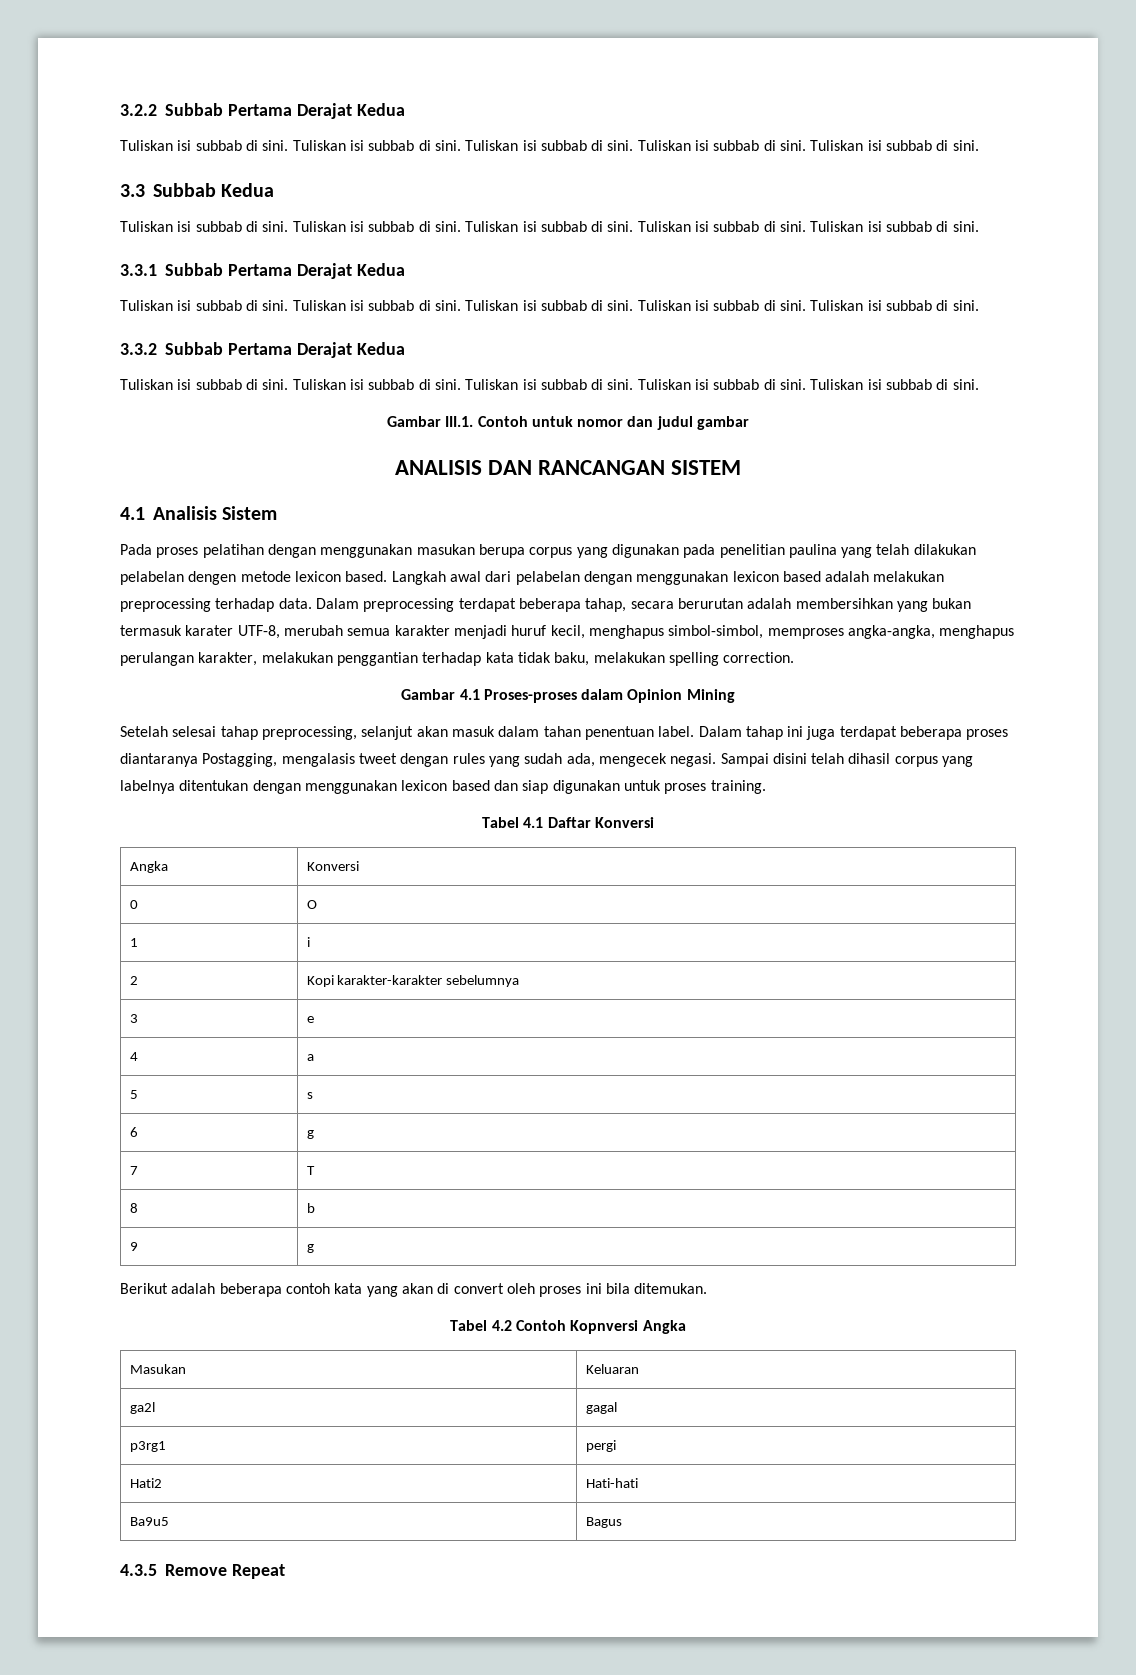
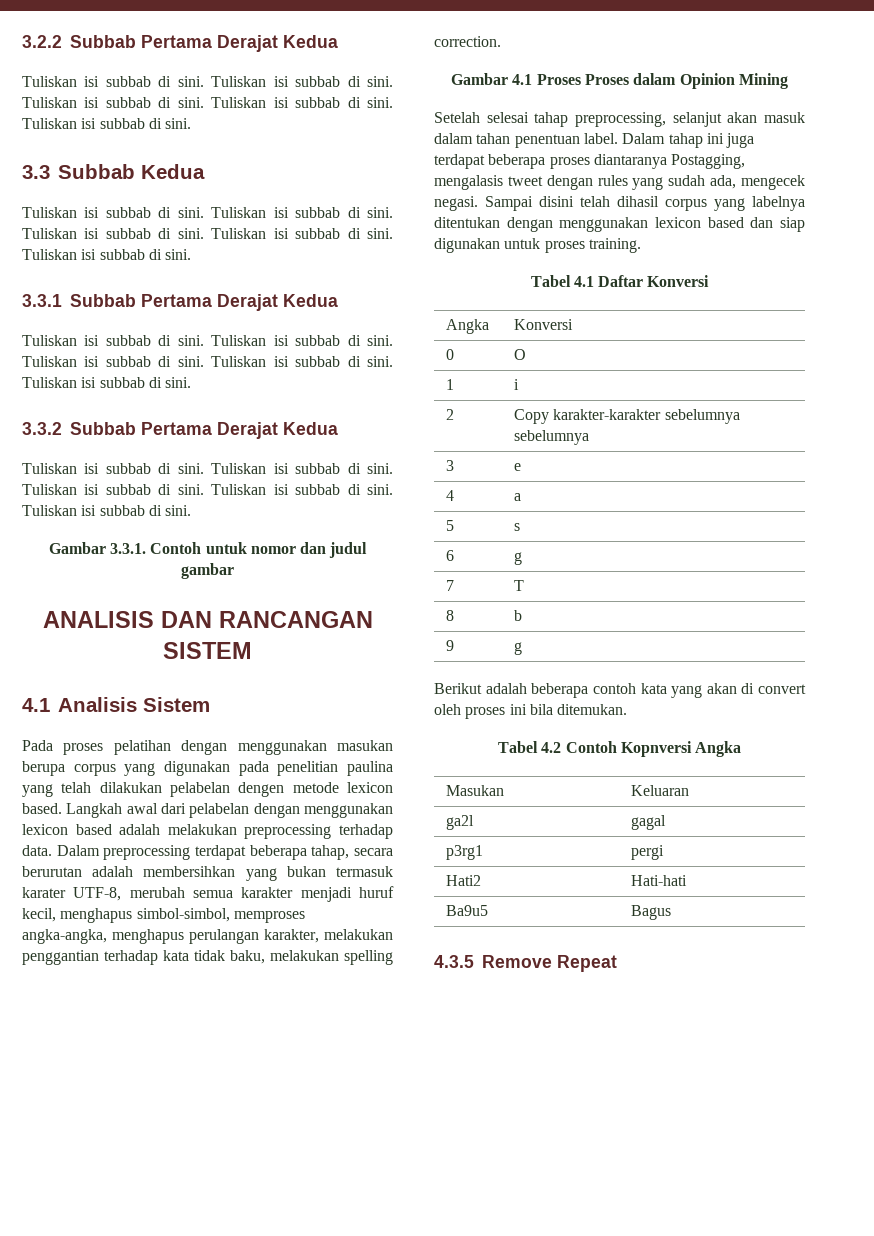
[445,416,474,427] III.1. -> [109,543,146,554] 3.3.1.
[483,689,577,703] Proses-proses -> [536,74,629,85] Proses Proses
[306,975,334,987] Kopi -> [514,409,550,424] Copy
(520, 981) none -> [514,430,590,445] sebelumnya

